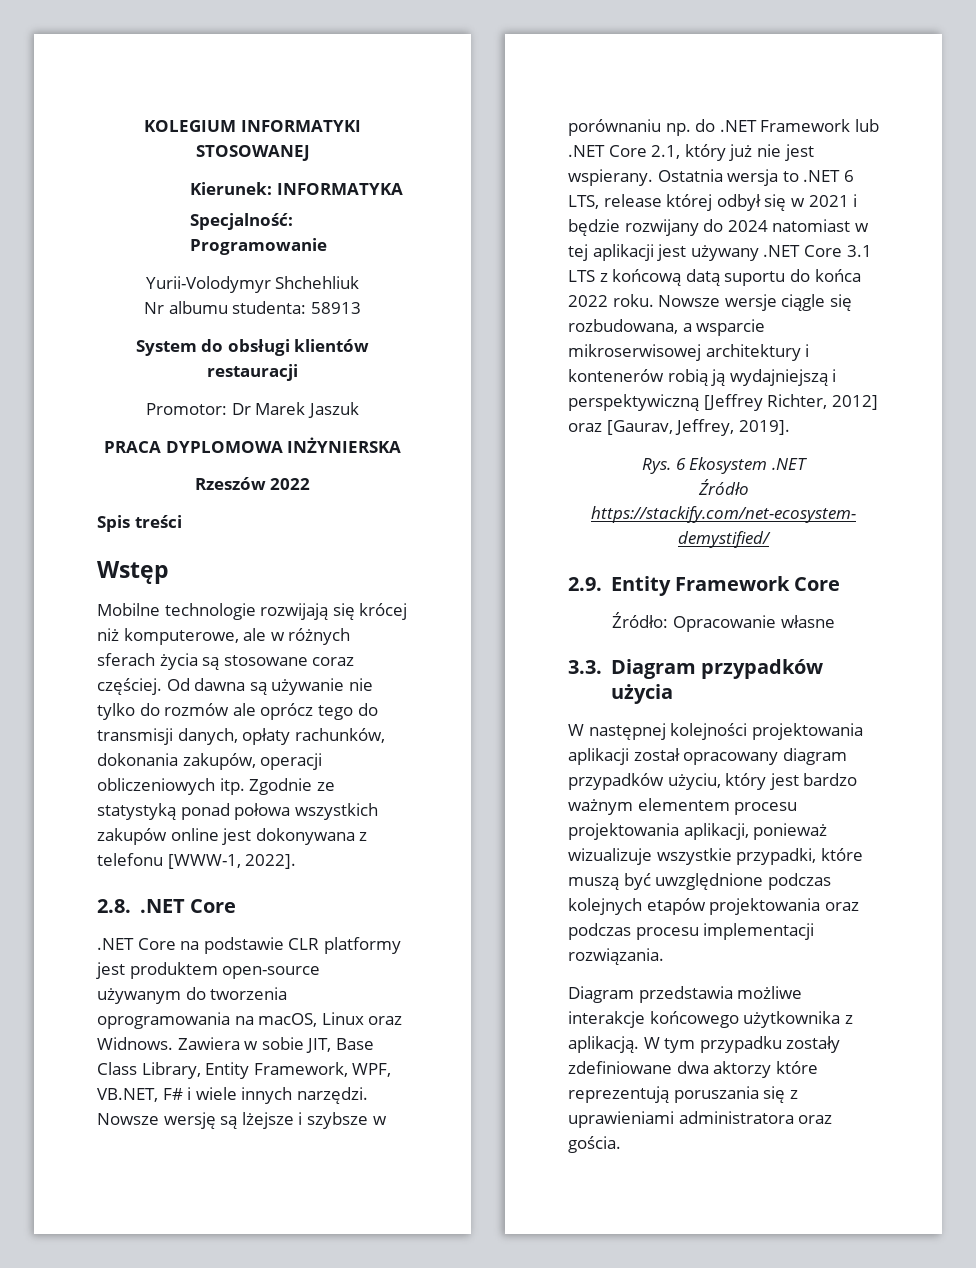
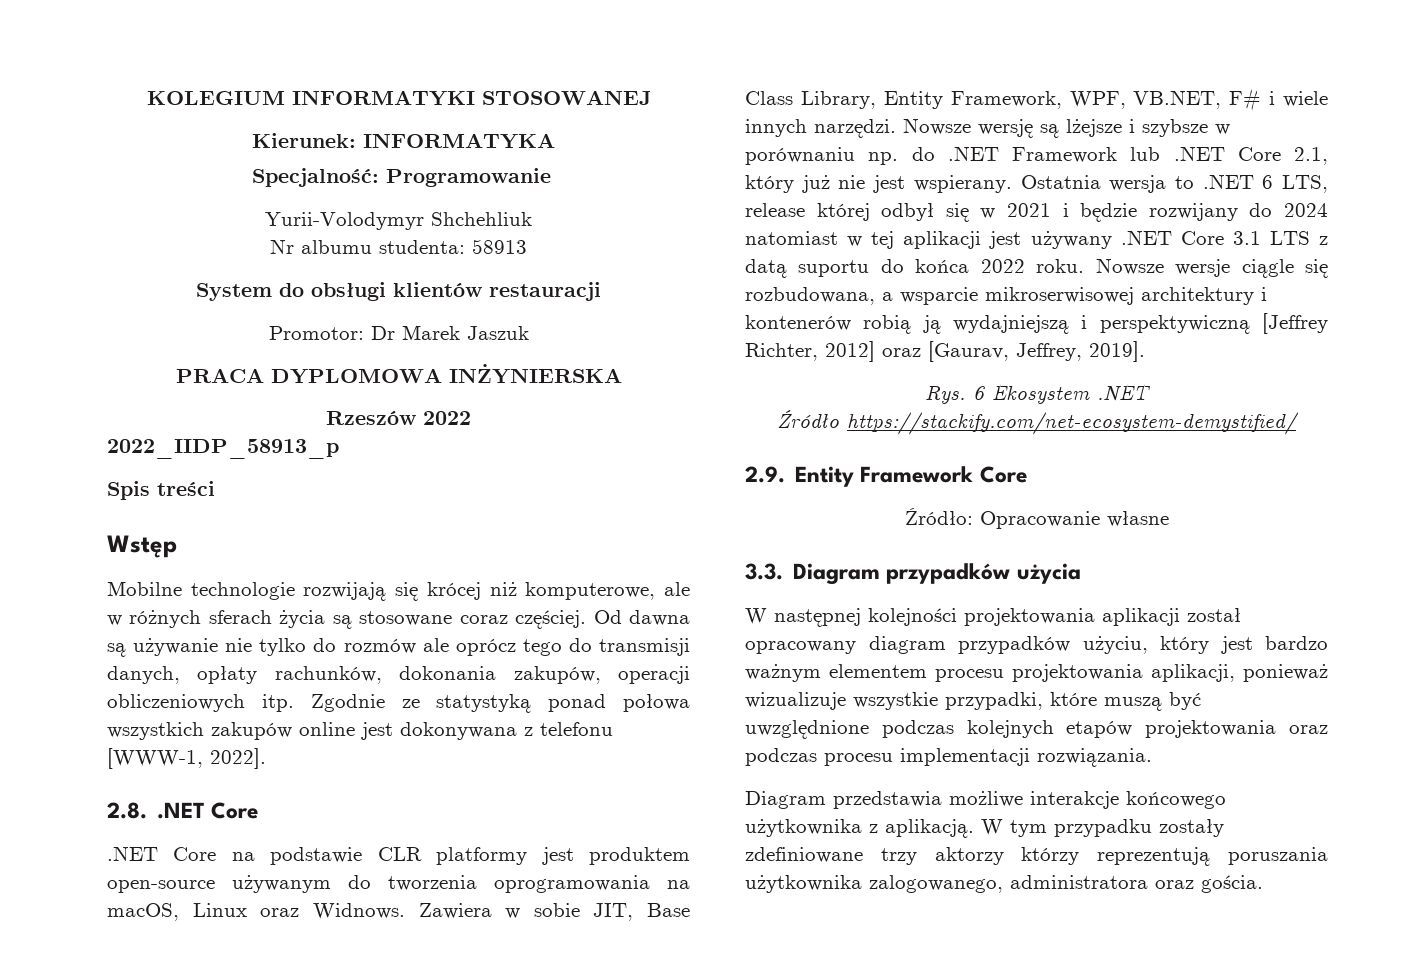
(311, 484) none -> [107,439,339,459] // 2022_IIDP_58913_p
[612,269,682,286] końcową -> (1328, 240) none
[676,1061,818,1078] [568,1086,798,1103] [568,1111,674,1128] dwa aktorzy które reprezentują poruszania się z uprawieniami -> [880,847,1328,866] [745,875,1003,893] trzy aktorzy którzy reprezentują poruszania użytkownika zalogowanego,

